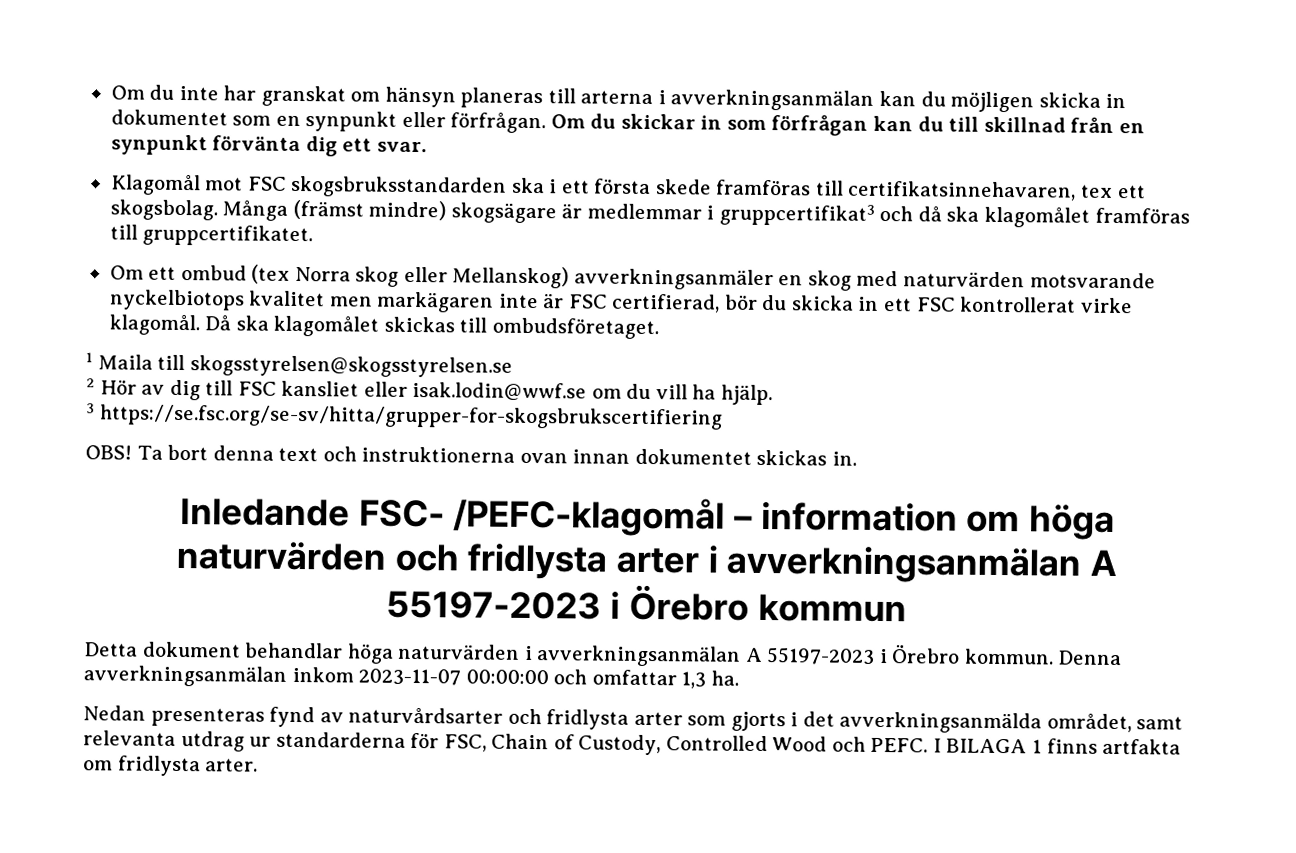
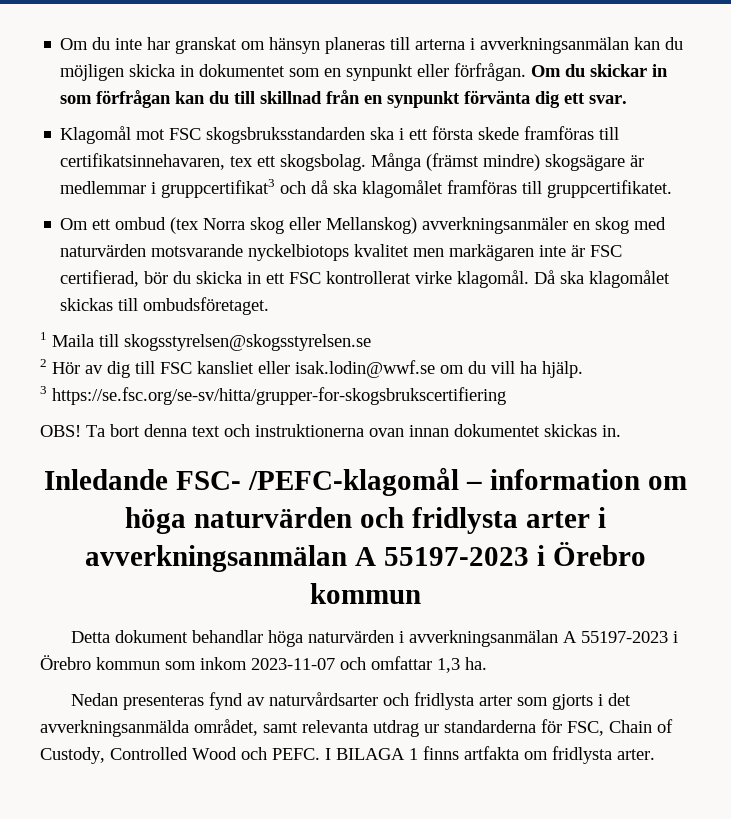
[963,648,1123,666] [83,665,287,687] kommun. Denna avverkningsanmälan -> [96,657,196,670] kommun som
[465,669,549,685] 00:00:00 -> (335, 664) none

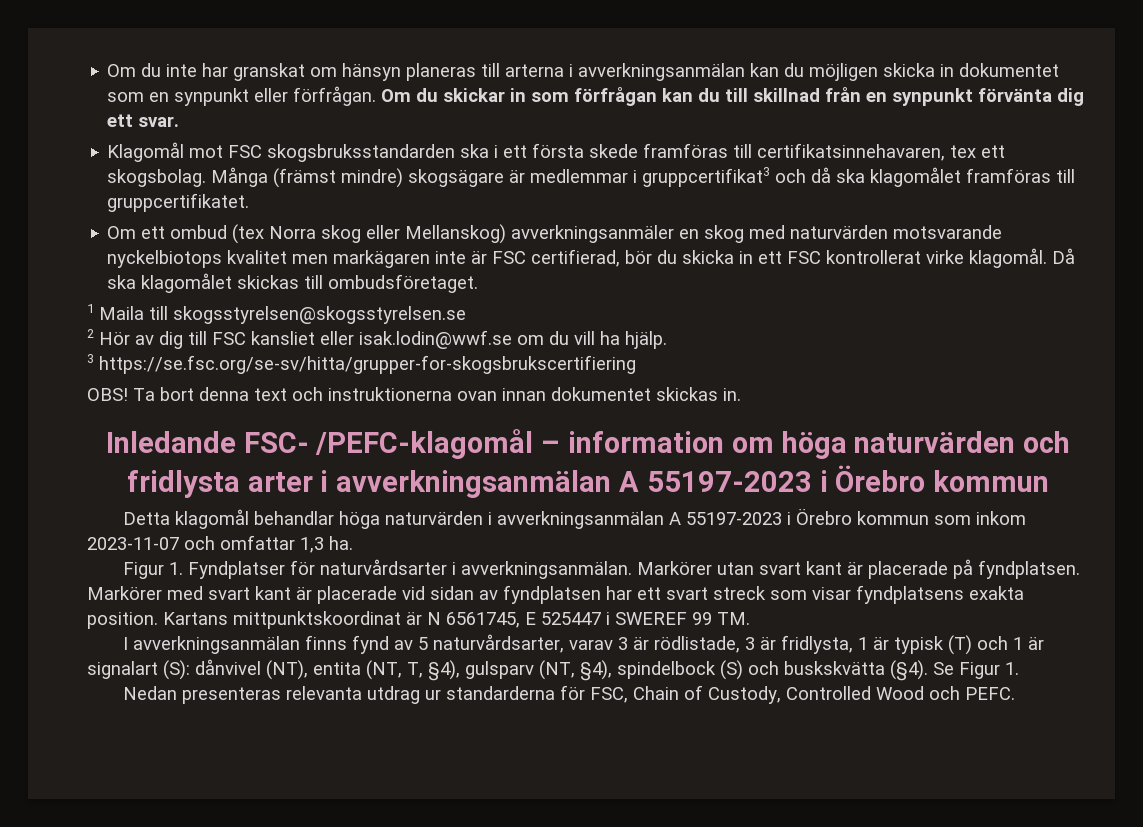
[114,630,188,643] dokument -> [174,509,249,529] klagomål
[70,692,631,710] [40,719,298,737] Nedan presenteras fynd av naturvårdsarter och fridlysta arter som gjorts i det avverkningsanmälda området, samt -> [122,559,1080,579] [87,585,1024,604] [87,611,750,629] [122,634,1044,655] [87,659,1019,681] [122,686,281,704] Figur 1. Fyndplatser för naturvårdsarter i avverkningsanmälan. Markörer utan svart kant är placerade på fyndplatsen. Markörer med svart kant är placerade vid sidan av fyndplatsen har ett svart streck som visar fyndplatsens exakta position. Kartans mittpunktskoordinat är N 6561745, E 525447 i SWEREF 99 TM. // I avverkningsanmälan finns fynd av 5 naturvårdsarter, varav 3 är rödlistade, 3 är fridlysta, 1 är typisk (T) och 1 är signalart (S): dånvivel (NT), entita (NT, T, §4), gulsparv (NT, §4), spindelbock (S) och buskskvätta (§4). Se Figur 1. // Nedan presenteras
[325,746,655,764] I BILAGA 1 finns artfakta om fridlysta arter. -> (1015, 693) none

